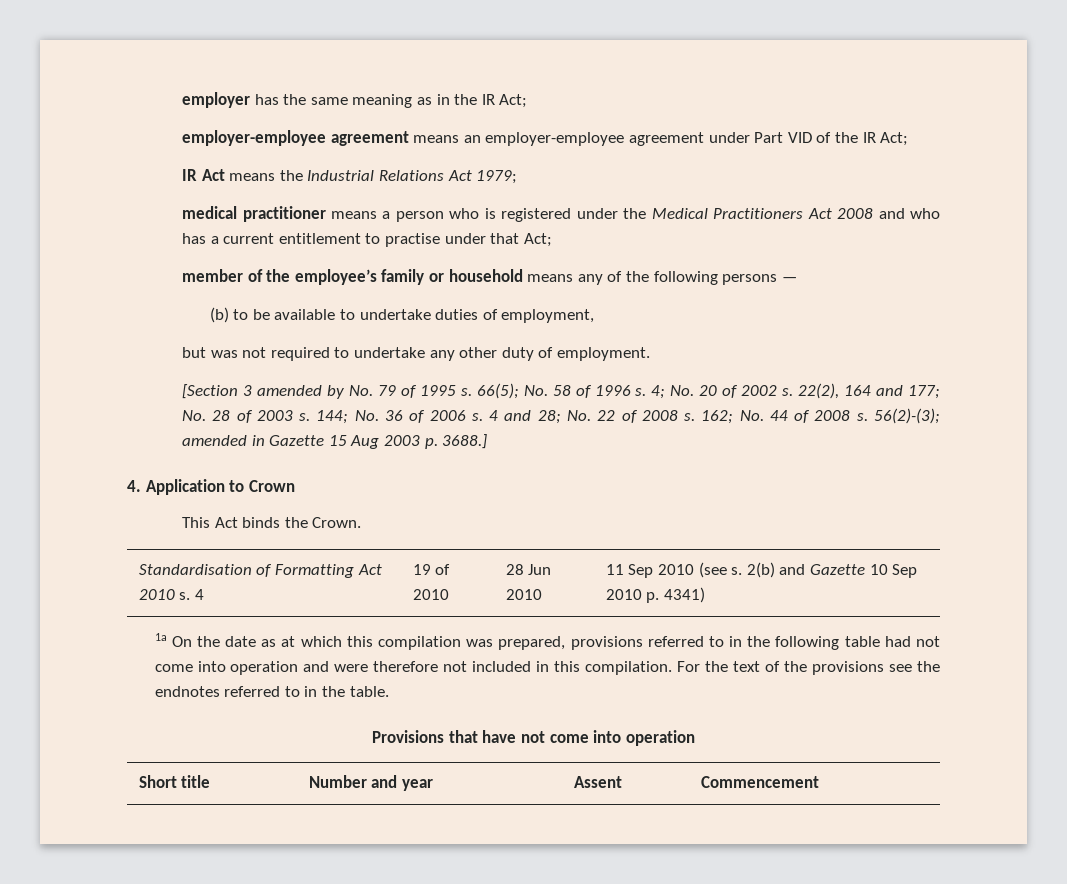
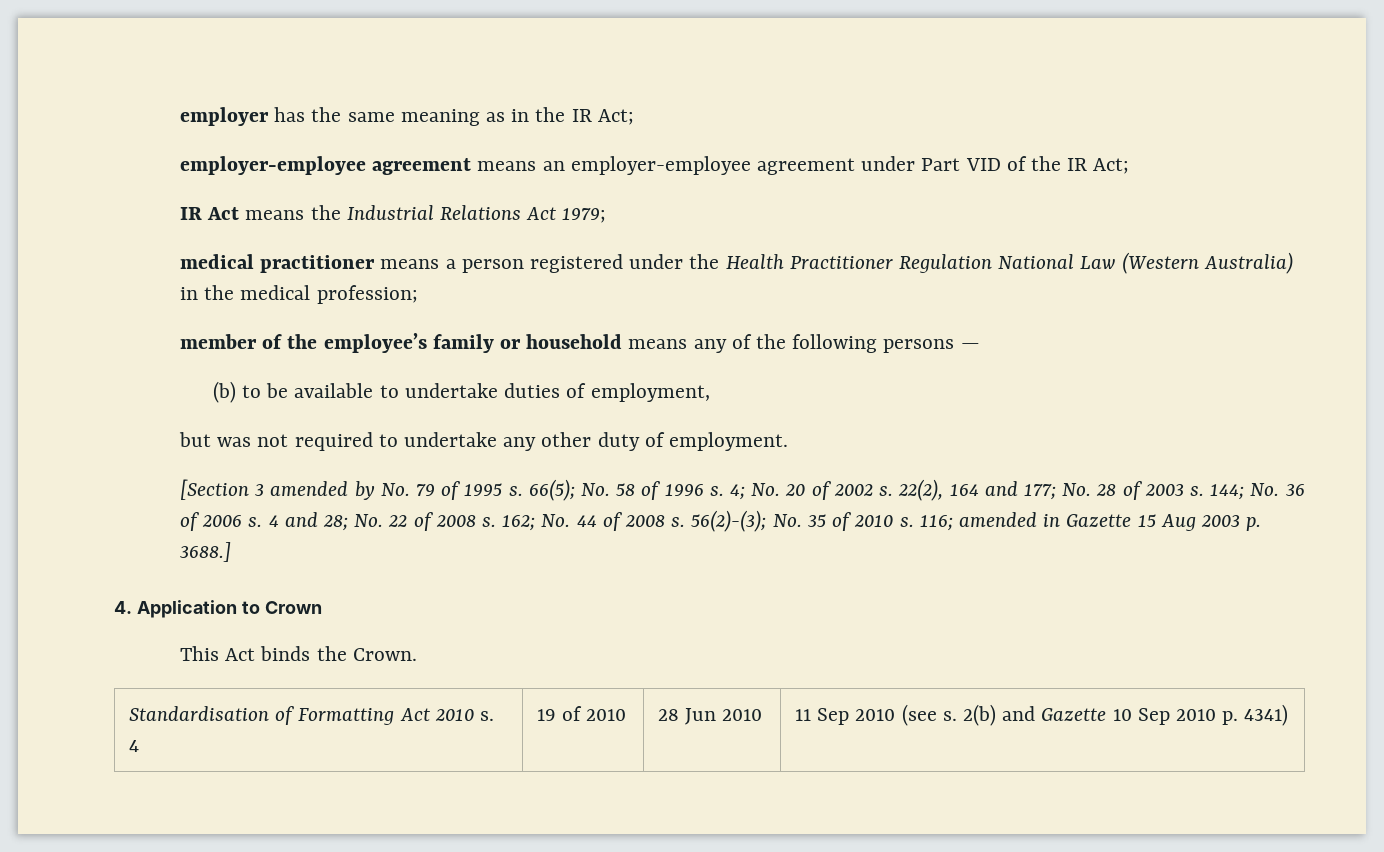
[449,208,496,219] who is -> (524, 266) none
[651,208,940,219] [182,233,552,247] Medical Practitioners Act 2008 and who has a current entitlement to practise under that Act; -> [725,252,1293,274] [179,285,418,304] Health Practitioner Regulation National Law (Western Australia) in the medical profession;
(941, 416) none -> [772,512,953,531] No. 35 of 2010 s. 116;
[154,633,941,650] [154,661,940,675] [154,686,389,697] [372,730,695,746] [138,775,211,788] [308,775,434,791] [573,776,622,788] [700,776,819,788] // 1a On the date as at which this compilation was prepared, provisions referred to in the following table had not come into operation and were therefore not included in this compilation. For the text of the provisions see the endnotes referred to in the table. // Provisions that have not come into operation // Short title | Number and year | Assent | Commencement -> (1289, 715) none

